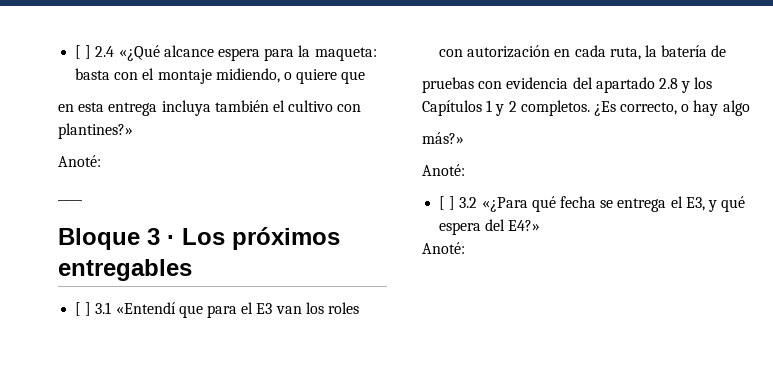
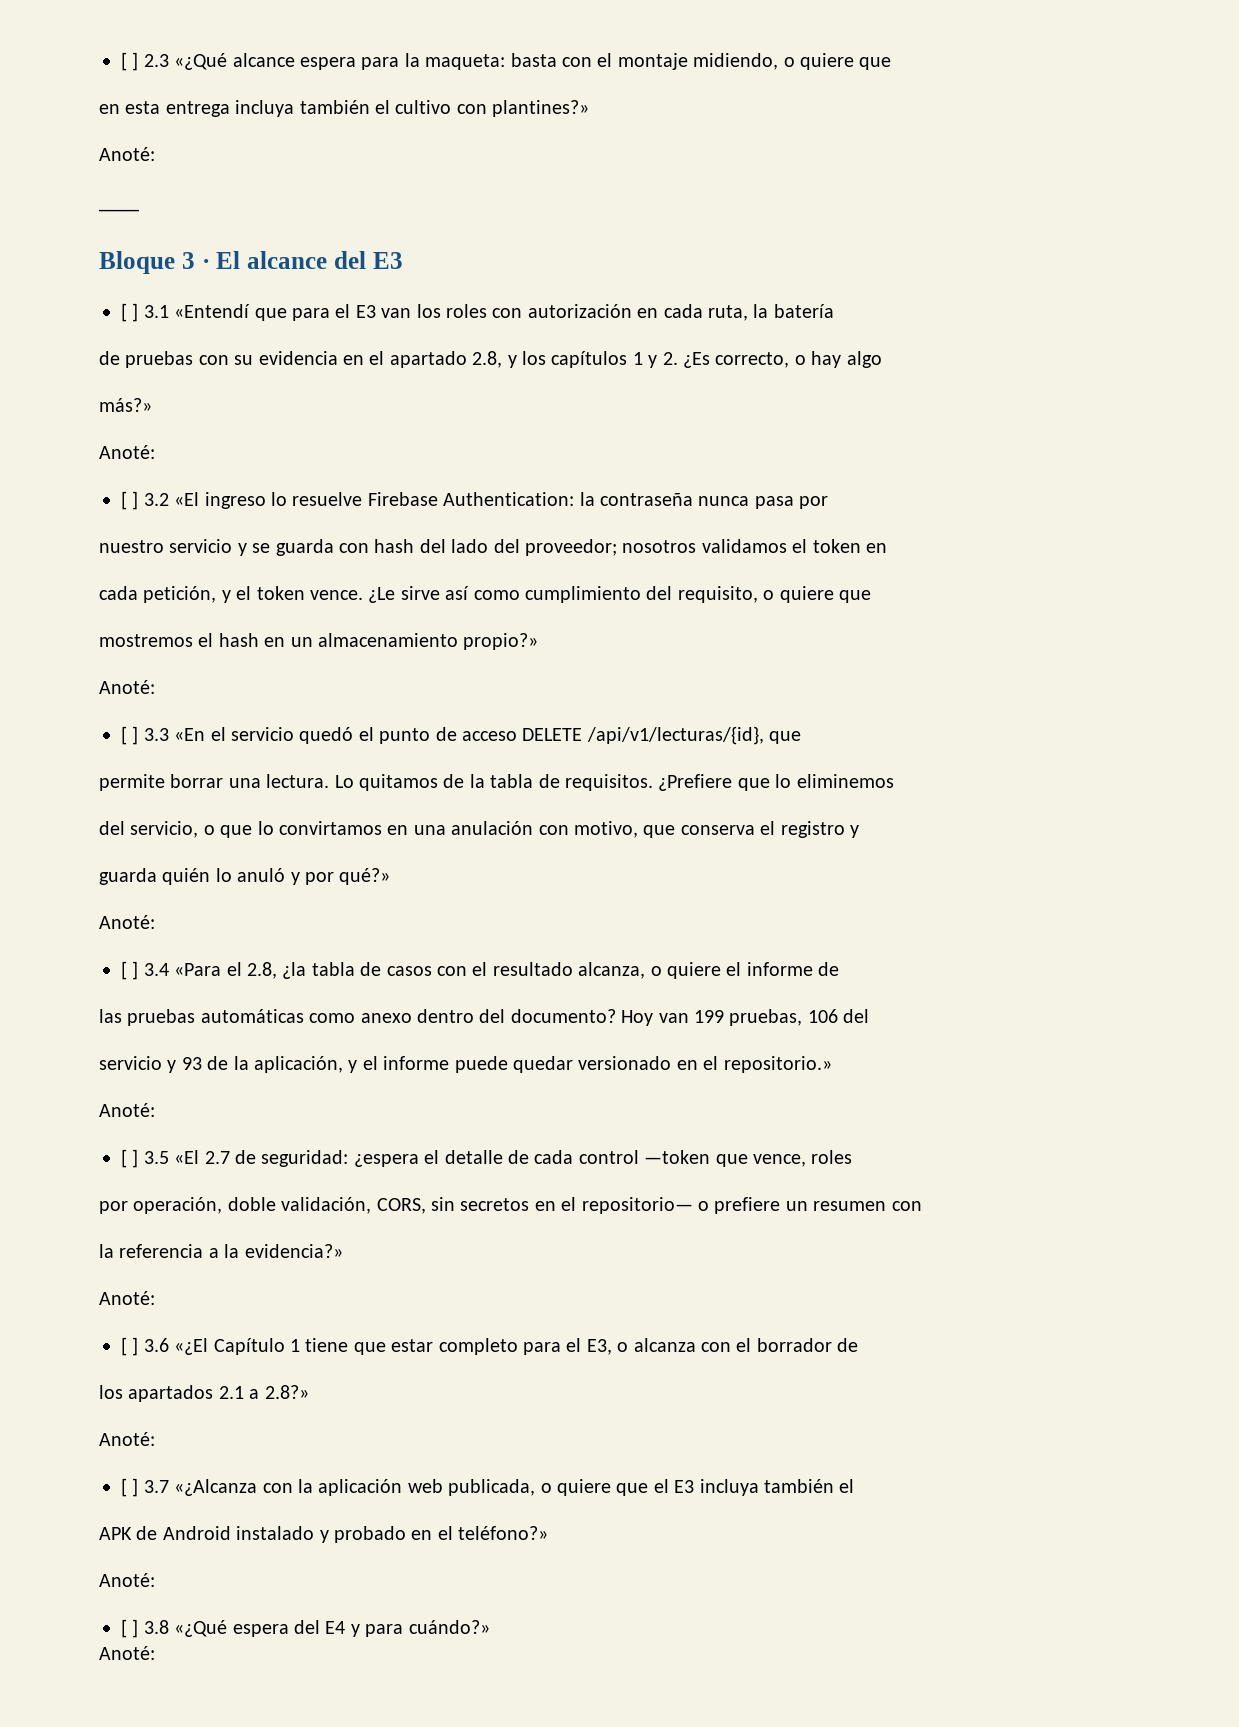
[75,45,115,59] [ ] 2.4 -> [121,52,169,71] [ ] 2.3
[182,227,340,250] [58,259,192,281] Los próximos entregables -> [216,251,403,269] El alcance del E3
[711,45,727,57] de // -> [99,351,120,365] // de
[506,77,678,93] evidencia del apartado 2.8 -> [234,351,503,368] su evidencia en el apartado 2.8,
[422,100,482,116] Capítulos -> [551,351,628,368] capítulos
[508,100,590,116] 2 completos. -> [662,352,678,365] 2.
[481,196,746,212] [439,219,541,235] «¿Para qué fecha se entrega el E3, y qué espera del E4?» -> [174,492,829,509] [99,539,887,556] [99,586,871,603] [99,633,539,650] [99,680,155,694] [121,726,802,745] [99,774,894,791] [99,821,859,838] [99,868,391,885] [99,915,155,929] [121,961,840,980] [99,1009,870,1026] [99,1056,832,1073] [99,1103,155,1117] [121,1149,853,1168] [99,1197,922,1214] [99,1244,343,1258] [99,1291,155,1305] [121,1337,859,1356] [99,1385,309,1402] [99,1432,155,1446] [121,1478,855,1497] [99,1526,549,1543] [99,1573,155,1587] [121,1619,490,1638] «El ingreso lo resuelve Firebase Authentication: la contraseña nunca pasa por // nuestro servicio y se guarda con hash del lado del proveedor; nosotros validamos el token en // cada petición, y el token vence. ¿Le sirve así como cumplimiento del requisito, o quiere que // mostremos el hash en un almacenamiento propio?» // Anoté: // [ ] 3.3 «En el servicio quedó el punto de acceso DELETE /api/v1/lecturas/{id}, que // permite borrar una lectura. Lo quitamos de la tabla de requisitos. ¿Prefiere que lo eliminemos // del servicio, o que lo convirtamos en una anulación con motivo, que conserva el registro y // guarda quién lo anuló y por qué?» // Anoté: // [ ] 3.4 «Para el 2.8, ¿la tabla de casos con el resultado alcanza, o quiere el informe de // las pruebas automáticas como anexo dentro del documento? Hoy van 199 pruebas, 106 del // servicio y 93 de la aplicación, y el informe puede quedar versionado en el repositorio.» // Anoté: // [ ] 3.5 «El 2.7 de seguridad: ¿espera el detalle de cada control —token que vence, roles // por operación, doble validación, CORS, sin secretos en el repositorio— o prefiere un resumen con // la referencia a la evidencia?» // Anoté: // [ ] 3.6 «¿El Capítulo 1 tiene que estar completo para el E3, o alcanza con el borrador de // los apartados 2.1 a 2.8?» // Anoté: // [ ] 3.7 «¿Alcanza con la aplicación web publicada, o quiere que el E3 incluya también el // APK de Android instalado y probado en el teléfono?» // Anoté: // [ ] 3.8 «¿Qué espera del E4 y para cuándo?»

